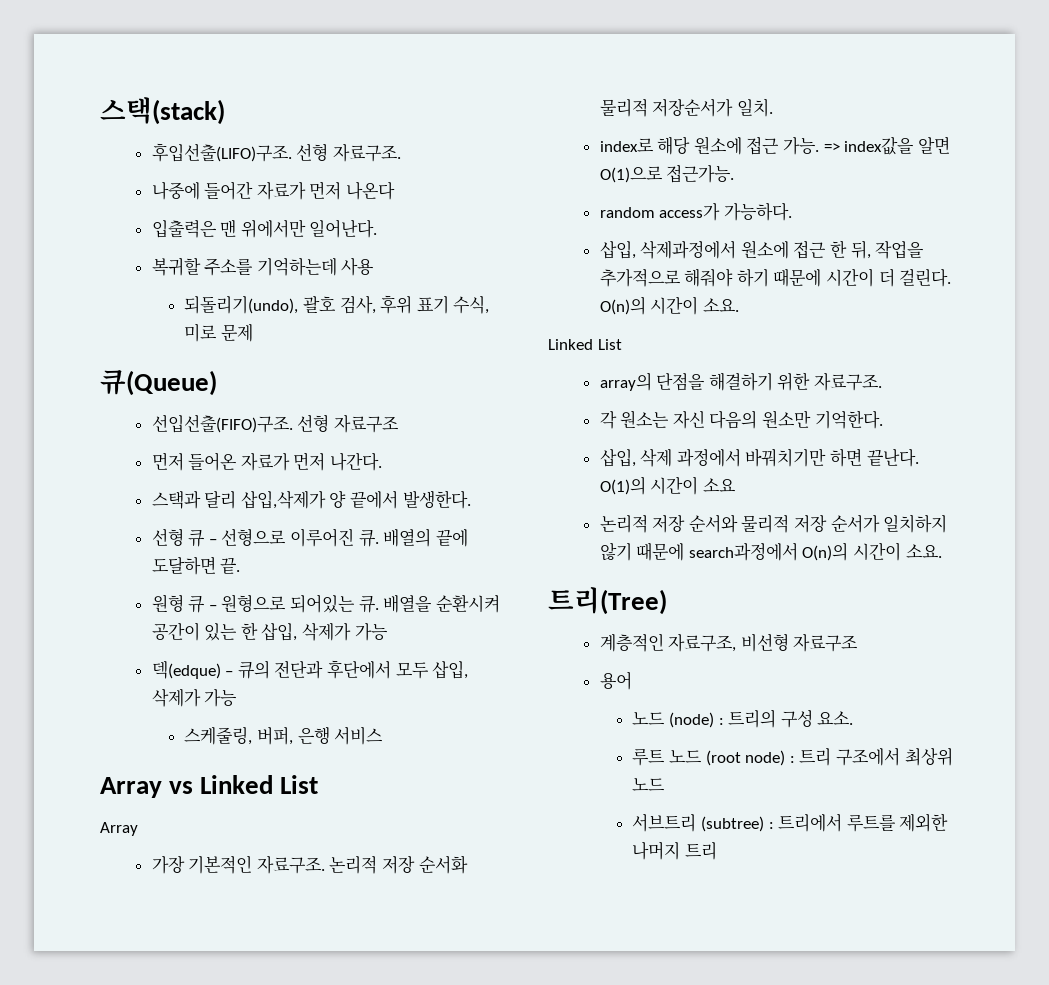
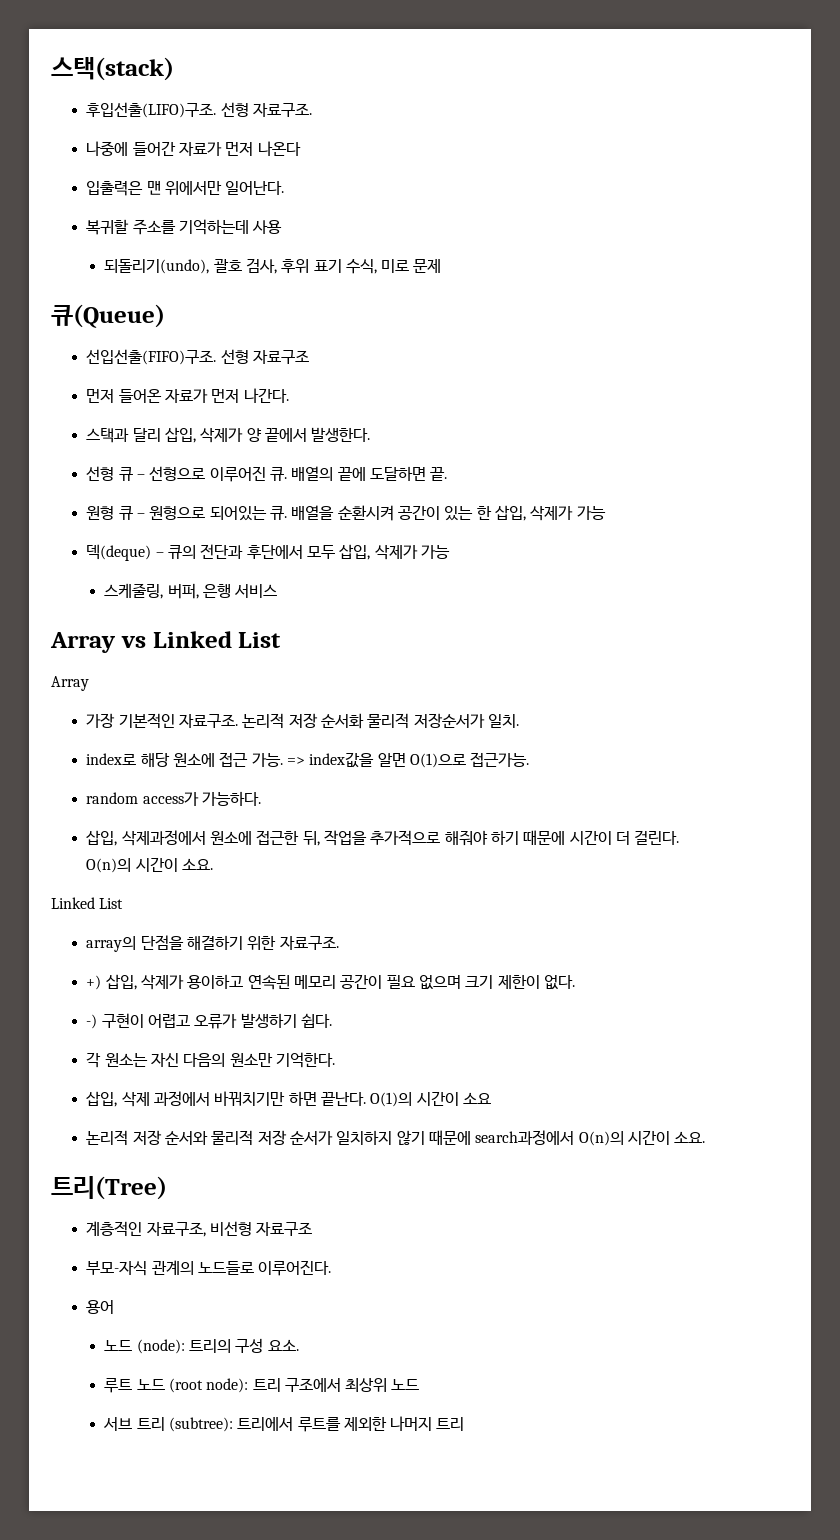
[240,490,326,509] 삽입,삭제가 -> [165,427,244,443] 삽입, 삭제가
[151,660,221,679] 덱(edque) -> [86,544,152,561] 덱(deque)
[793,240,847,259] 접근 한 -> [256,830,300,845] 접근한
(882, 382) none -> [86,974,575,990] [86,1013,333,1029] // +) 삽입, 삭제가 용이하고 연속된 메모리 공간이 필요 없으며 크기 제한이 없다. // -) 구현이 어렵고 오류가 발생하기 쉽다.
(859, 643) none -> [86,1260,332,1276] // 부모-자식 관계의 노드들로 이루어진다.
[669,712,724,728] (node) : -> [136,1339,185,1354] (node):
[745,750,795,766] node) : -> [206,1378,249,1393] node):
[632,813,774,832] 서브트리 (subtree) : -> [103,1417,233,1432] 서브 트리 (subtree):

